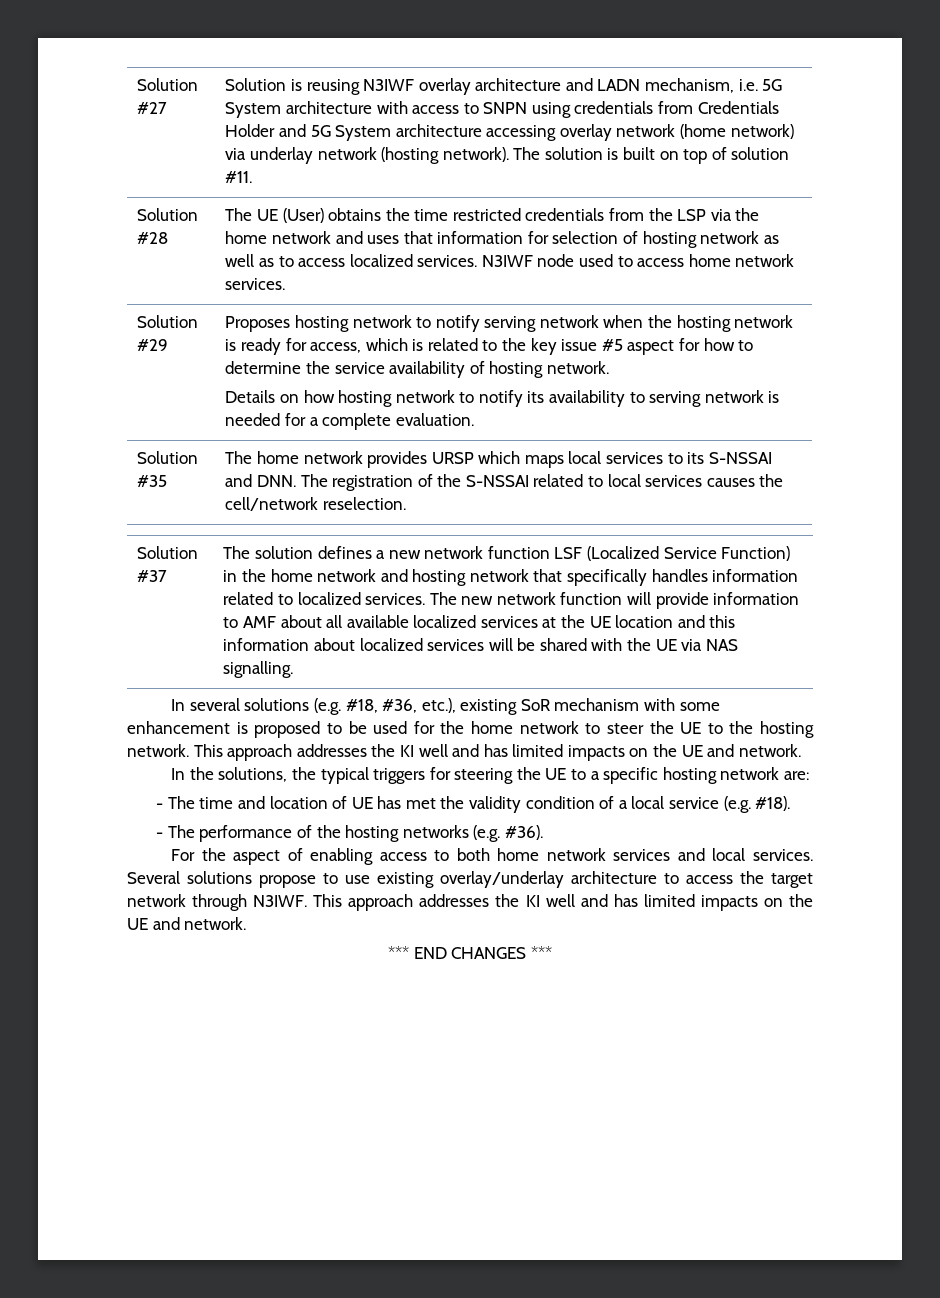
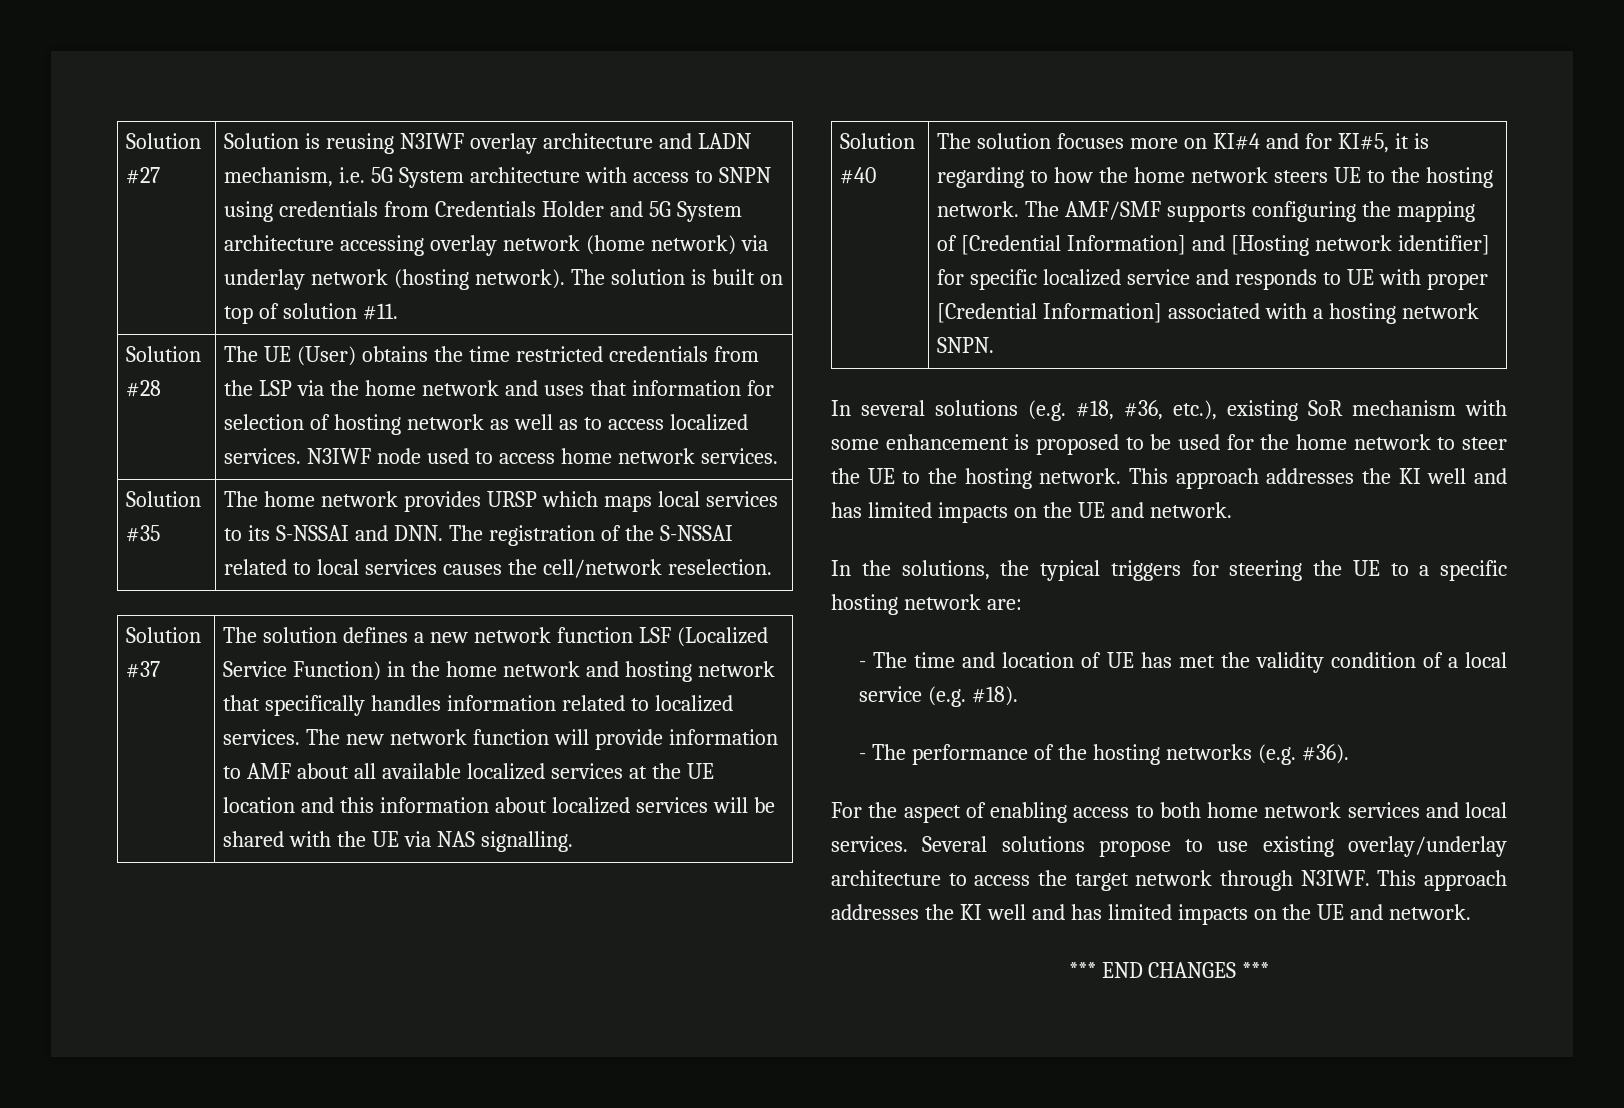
[137,315,199,328] [137,339,169,351] [225,315,794,332] [225,338,754,355] [225,361,609,378] [225,390,780,407] [225,413,474,430] // Solution #29 | Proposes hosting network to notify serving network when the hosting network is ready for access, which is related to the key issue #5 aspect for how to determine the service availability of hosting network. // Details on how hosting network to notify its availability to serving network is needed for a complete evaluation. -> (778, 456) none
(294, 669) none -> [840,133,916,149] [840,167,877,184] [937,133,1429,153] [937,167,1493,188] [937,201,1476,222] [937,235,1491,256] [937,269,1488,290] [937,303,1480,324] [937,337,995,353] // Solution #40 | The solution focuses more on KI#4 and for KI#5, it is regarding to how the home network steers UE to the hosting network. The AMF/SMF supports configuring the mapping of [Credential Information] and [Hosting network identifier] for specific localized service and responds to UE with proper [Credential Information] associated with a hosting network SNPN.

